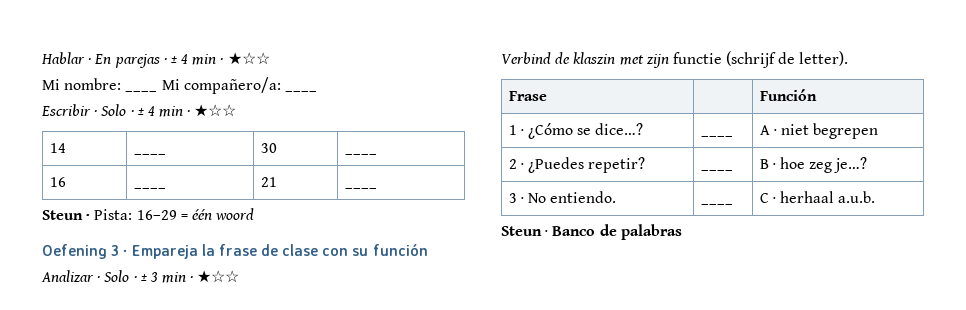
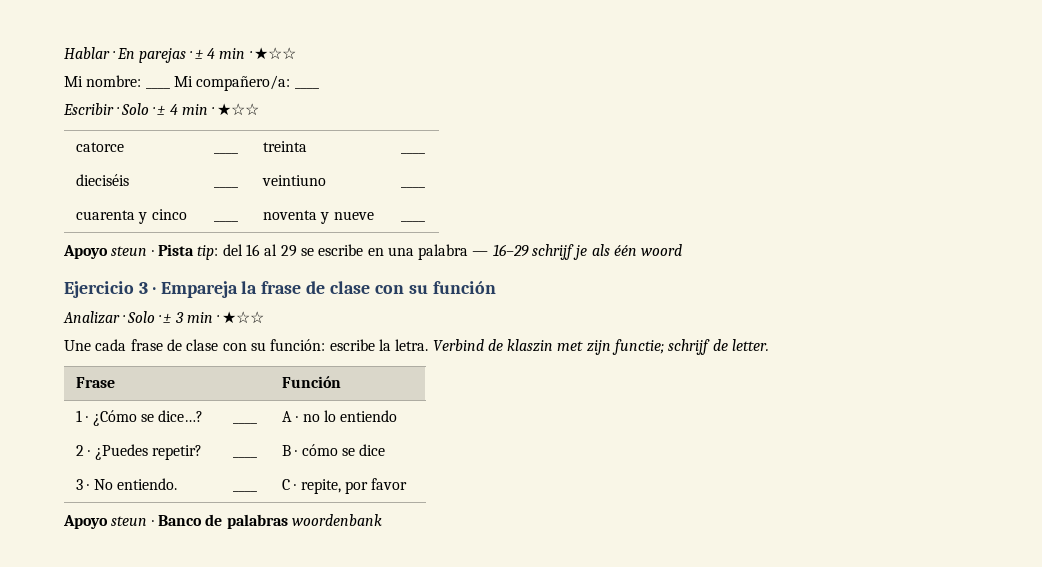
[49,143,66,153] [133,153,166,155] [260,143,277,153] [344,153,377,155] [49,177,66,187] [133,187,166,189] [260,177,277,187] [344,187,377,189] [42,209,188,220] 14 | ____ | 30 | ____ // 16 | ____ | 21 | ____ // Steun · Pista: 16–29 = -> [76,142,125,152] [214,152,239,154] [263,141,308,152] [401,152,426,154] [76,174,130,186] [214,186,239,188] [262,175,327,186] [401,186,426,188] [76,209,187,224] [214,220,239,222] [263,210,374,224] [401,220,426,222] [63,244,610,260] catorce | ____ | treinta | ____ // dieciséis | ____ | veintiuno | ____ // cuarenta y cinco | ____ | noventa y nueve | ____ // Apoyo steun · Pista tip: del 16 al 29 se escribe en una palabra — 16–29 schrijf je als
[42,244,107,259] Oefening -> [64,281,134,298] Ejercicio
(240, 276) none -> [64,339,429,351] Une cada frase de clase con su función: escribe la letra.
[672,51,849,68] functie (schrijf de letter). -> [612,339,770,355] functie; schrijf de letter.
[780,123,879,139] niet begrepen -> [302,410,398,422] no lo entiendo
[779,157,868,173] hoe zeg je…? -> [301,444,386,456] cómo se dice
[779,191,876,203] [501,226,542,236] herhaal a.u.b. // Steun -> [300,478,408,494] [63,515,148,529] repite, por favor // Apoyo steun
(682, 232) none -> [291,514,382,526] woordenbank

